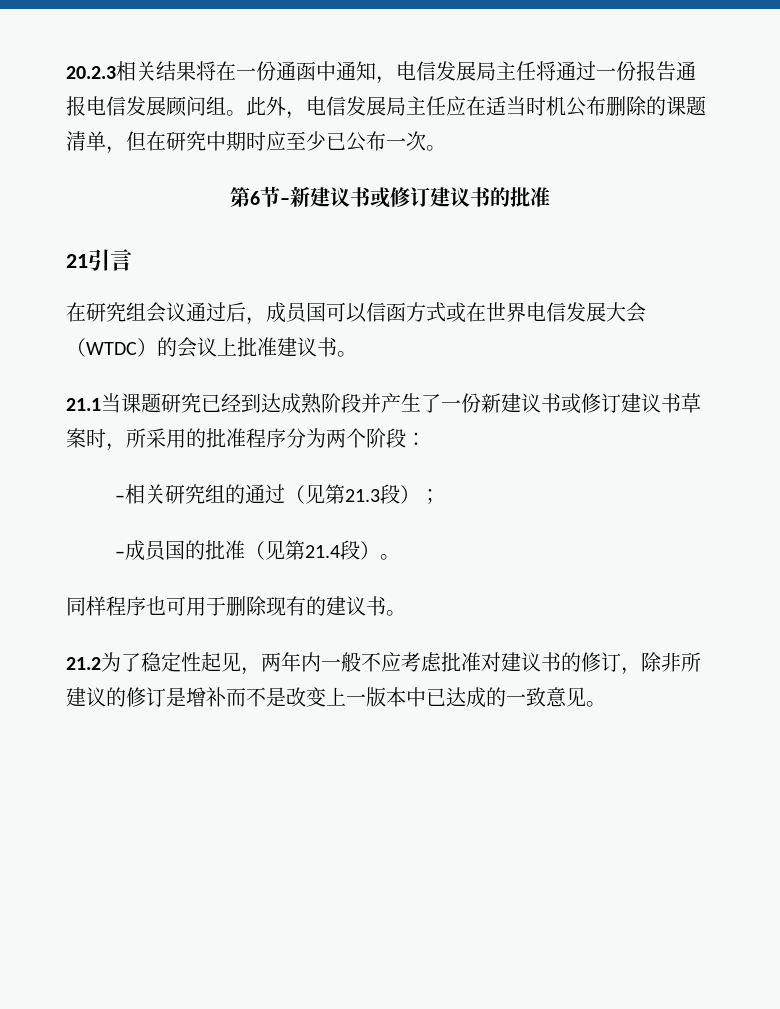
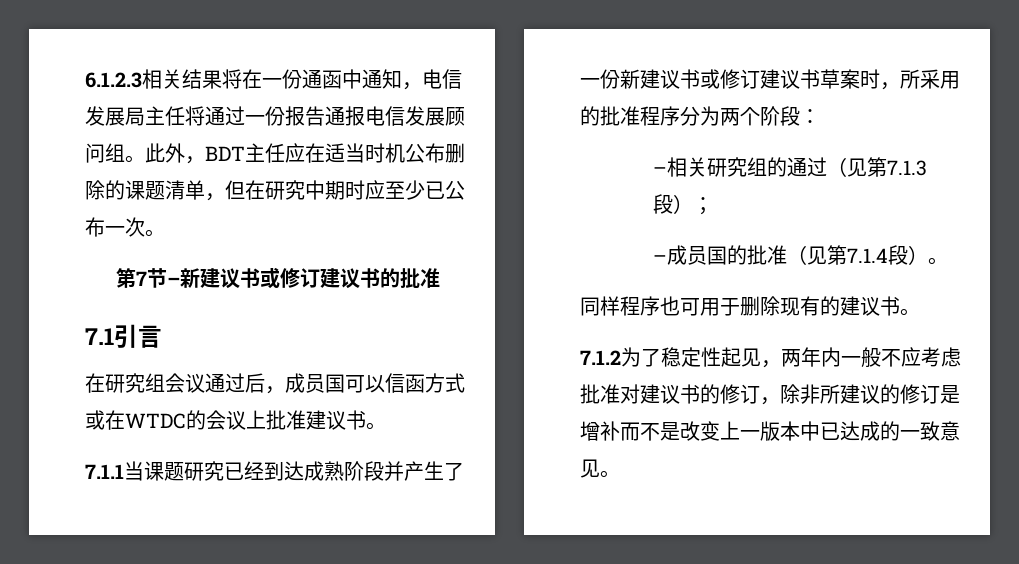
[66,66,116,79] 20.2.3 -> [85,72,142,88] 6.1.2.3
[306,96,406,116] 电信发展局 -> [205,146,245,161] BDT
[250,191,260,205] 6 -> [135,271,147,286] 7
[66,254,88,268] 21 -> [85,328,114,345] 7.1
[486,302,646,323] [66,338,157,357] 世界电信发展大会（WTDC） -> [125,413,186,429] WTDC
[66,398,101,411] 21.1 -> [85,464,124,479] 7.1.1
[344,489,380,502] 21.3 -> [886,160,927,176] 7.1.3
[304,545,340,558] 21.4 -> [846,248,888,263] 7.1.4
[66,657,101,670] 21.2 -> [580,350,621,365] 7.1.2

